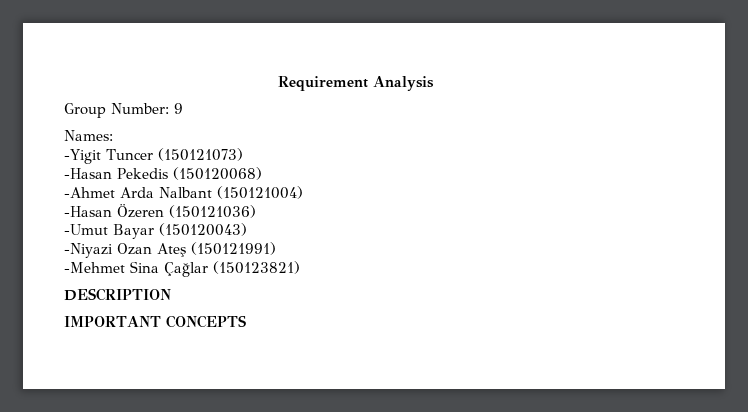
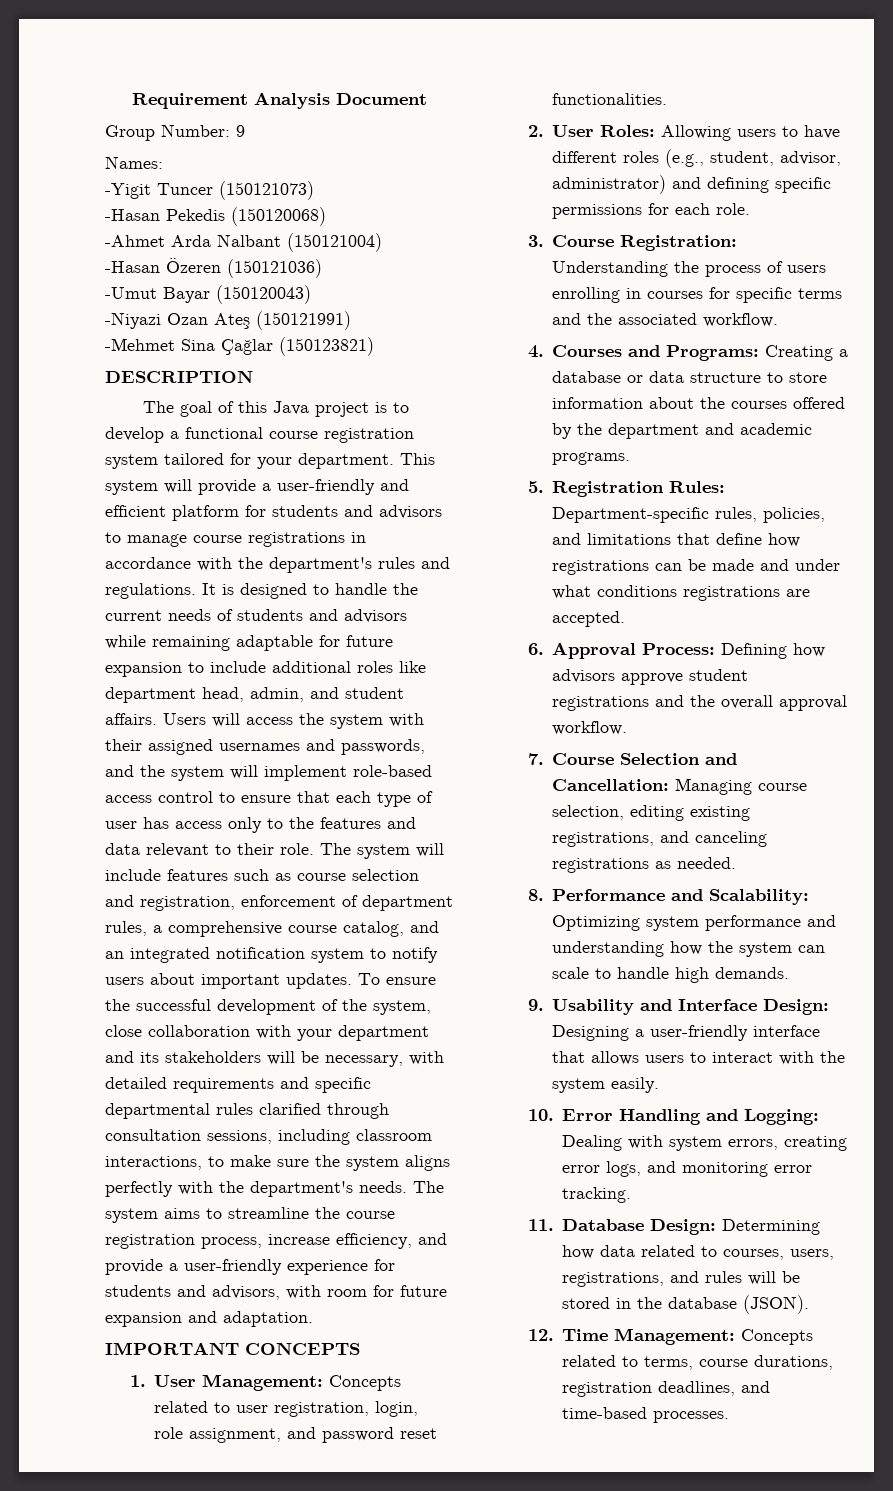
(434, 83) none -> [335,93,427,105] Document
[64,315,246,328] IMPORTANT CONCEPTS -> [142,401,409,417] [105,427,414,443] [105,453,435,469] [105,479,409,495] [105,505,442,521] [105,532,366,547] [105,557,450,573] [105,583,418,599] [105,609,407,623] [105,635,393,651] [105,661,426,677] [105,687,404,703] [105,713,424,729] [105,739,425,755] [105,765,432,781] [105,791,433,807] [105,817,416,833] [105,843,444,859] [105,869,419,881] [105,895,453,911] [105,921,439,937] [105,947,438,963] [105,973,436,989] [105,999,431,1015] [105,1025,429,1041] [105,1051,444,1067] [105,1077,371,1093] [105,1103,389,1119] [105,1129,432,1145] [105,1155,450,1171] [105,1181,444,1197] [105,1207,395,1223] [105,1233,447,1249] [105,1259,395,1275] [105,1285,447,1300] [105,1311,313,1327] [105,1342,360,1355] [129,1374,402,1391] [154,1401,419,1417] [154,1427,438,1443] [552,93,668,105] [527,125,841,141] [552,149,842,168] [552,175,832,194] [552,203,751,219] [527,235,738,251] [552,261,827,277] [552,287,843,303] [552,313,779,327] [527,345,849,361] [552,371,828,383] [552,397,846,409] [552,423,813,439] [552,452,631,465] [527,481,726,497] [552,507,826,523] [552,533,801,547] [552,559,841,575] [552,585,811,601] [552,611,626,627] [527,642,826,659] [552,669,749,685] [552,695,848,711] [552,721,628,735] [527,753,738,765] [552,778,808,795] [552,805,751,821] [552,831,768,847] [552,857,737,873] [527,889,810,905] [552,915,837,931] [552,941,826,957] [552,967,790,983] [527,999,830,1015] [552,1025,821,1041] [552,1051,846,1065] [552,1077,660,1093] [527,1109,820,1125] [562,1135,848,1151] [562,1161,813,1177] [562,1187,632,1203] [527,1219,821,1235] [562,1245,835,1260] [562,1271,801,1287] [562,1295,810,1314] [527,1328,814,1345] [562,1355,834,1370] [562,1381,771,1397] [562,1407,730,1423] The goal of this Java project is to develop a functional course registration system tailored for your department. This system will provide a user-friendly and efficient platform for students and advisors to manage course registrations in accordance with the department's rules and regulations. It is designed to handle the current needs of students and advisors while remaining adaptable for future expansion to include additional roles like department head, admin, and student affairs. Users will access the system with their assigned usernames and passwords, and the system will implement role-based access control to ensure that each type of user has access only to the features and data relevant to their role. The system will include features such as course selection and registration, enforcement of department rules, a comprehensive course catalog, and an integrated notification system to notify users about important updates. To ensure the successful development of the system, close collaboration with your department and its stakeholders will be necessary, with detailed requirements and specific departmental rules clarified through consultation sessions, including classroom interactions, to make sure the system aligns perfectly with the department's needs. The system aims to streamline the course registration process, increase efficiency, and provide a user-friendly experience for students and advisors, with room for future expansion and adaptation. // IMPORTANT CONCEPTS // 1. User Management: Concepts related to user registration, login, role assignment, and password reset functionalities. // 2. User Roles: Allowing users to have different roles (e.g., student, advisor, administrator) and defining specific permissions for each role. // 3. Course Registration: Understanding the process of users enrolling in courses for specific terms and the associated workflow. // 4. Courses and Programs: Creating a database or data structure to store information about the courses offered by the department and academic programs. // 5. Registration Rules: Department-specific rules, policies, and limitations that define how registrations can be made and under what conditions registrations are accepted. // 6. Approval Process: Defining how advisors approve student registrations and the overall approval workflow. // 7. Course Selection and Cancellation: Managing course selection, editing existing registrations, and canceling registrations as needed. // 8. Performance and Scalability: Optimizing system performance and understanding how the system can scale to handle high demands. // 9. Usability and Interface Design: Designing a user-friendly interface that allows users to interact with the system easily. // 10. Error Handling and Logging: Dealing with system errors, creating error logs, and monitoring error tracking. // 11. Database Design: Determining how data related to courses, users, registrations, and rules will be stored in the database (JSON). // 12. Time Management: Concepts related to terms, course durations, registration deadlines, and time-based processes.

